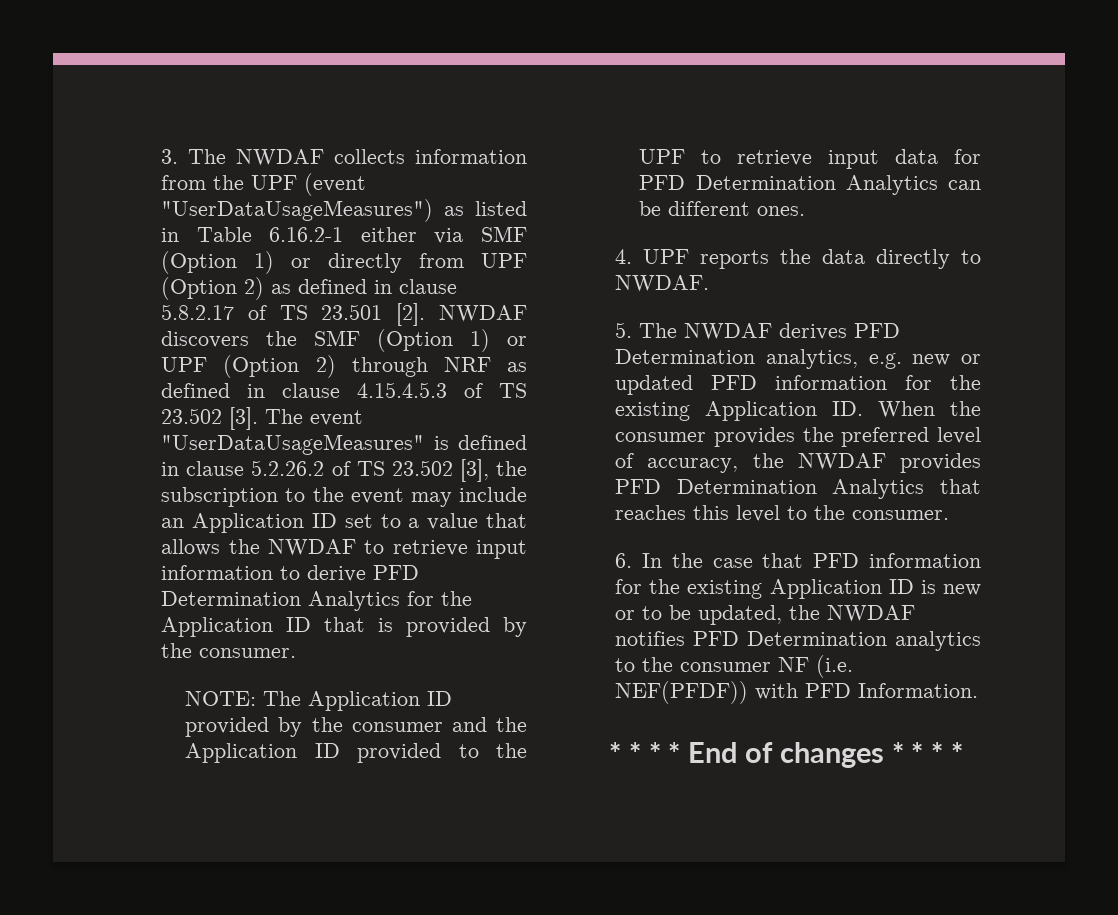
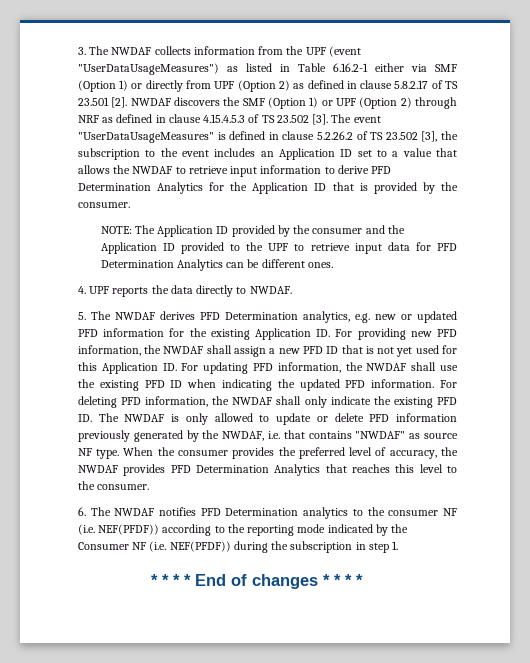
[410,487,527,507] may include -> [214,148,256,157] includes
(864, 408) none -> [335,328,457,340] [77,345,458,357] [77,362,458,374] [77,379,457,391] [77,396,458,408] [77,413,458,425] [77,430,458,442] [77,448,120,459] For providing new PFD information, the NWDAF shall assign a new PFD ID that is not yet used for this Application ID. For updating PFD information, the NWDAF shall use the existing PFD ID when indicating the updated PFD information. For deleting PFD information, the NWDAF shall only indicate the existing PFD ID. The NWDAF is only allowed to update or delete PFD information previously generated by the NWDAF, i.e. that contains "NWDAF" as source NF type.
[641,553,981,568] [615,579,981,599] [615,605,821,625] In the case that PFD information for the existing Application ID is new or to be updated, the -> [90,507,111,516] The
[755,683,979,700] with PFD Information. -> [162,524,409,536] [77,541,399,553] according to the reporting mode indicated by the Consumer NF (i.e. NEF(PFDF)) during the subscription in step 1.

